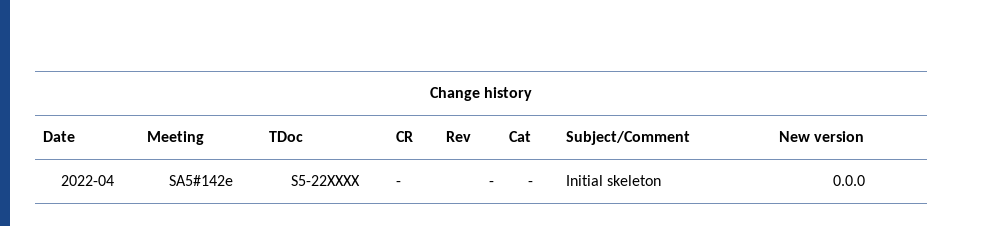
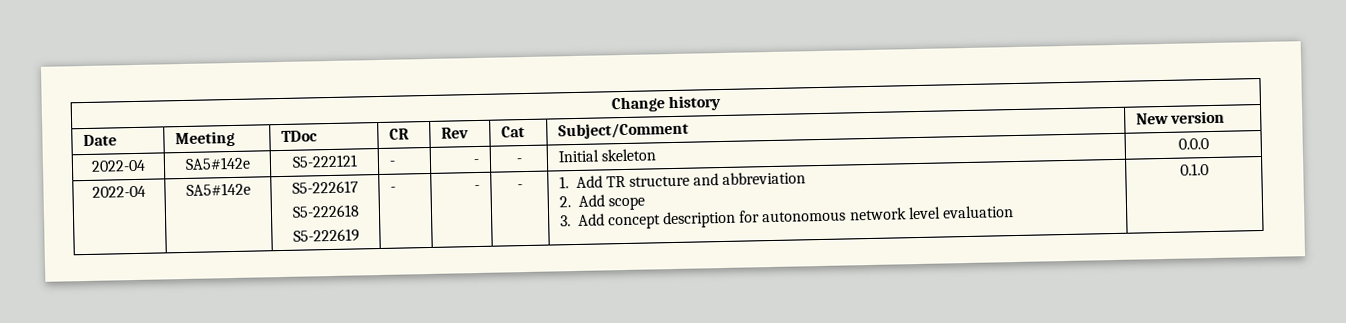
[291,175,360,186] S5-22XXXX -> [291,154,358,168] S5-222121
(865, 180) none -> [92,185,146,198] [185,182,251,196] [291,180,359,194] [291,204,360,218] [292,228,360,243] [389,186,396,192] [474,184,481,191] [516,184,523,190] [558,171,807,189] [558,194,645,211] [559,205,1014,230] [1179,163,1209,176] // 2022-04 | SA5#142e | S5-222617 // S5-222618 // S5-222619 | - | - | - | 1. Add TR structure and abbreviation // 2. Add scope // 3. Add concept description for autonomous network level evaluation | 0.1.0

